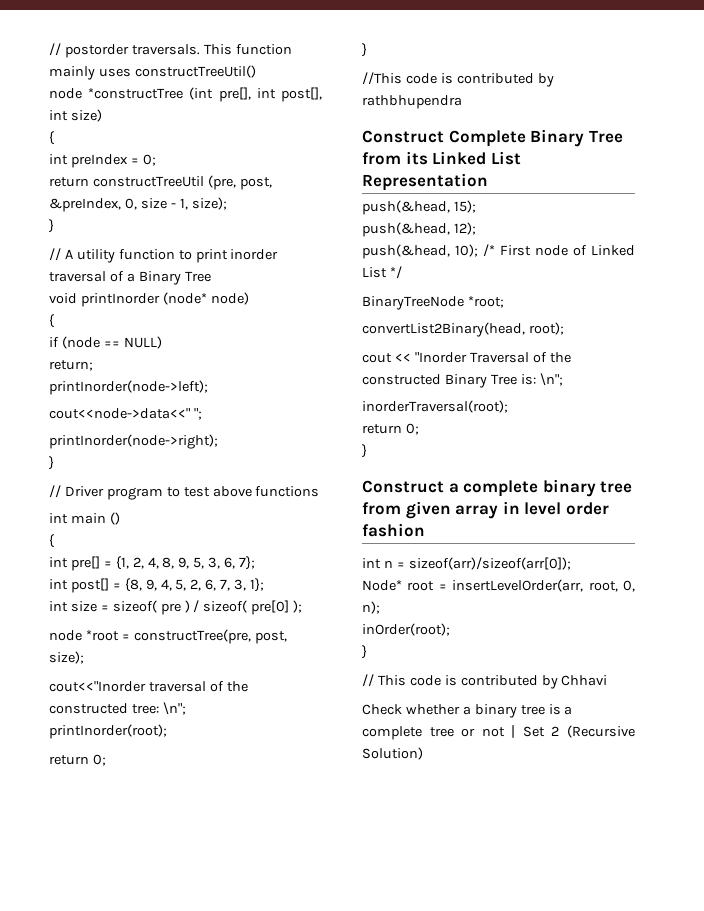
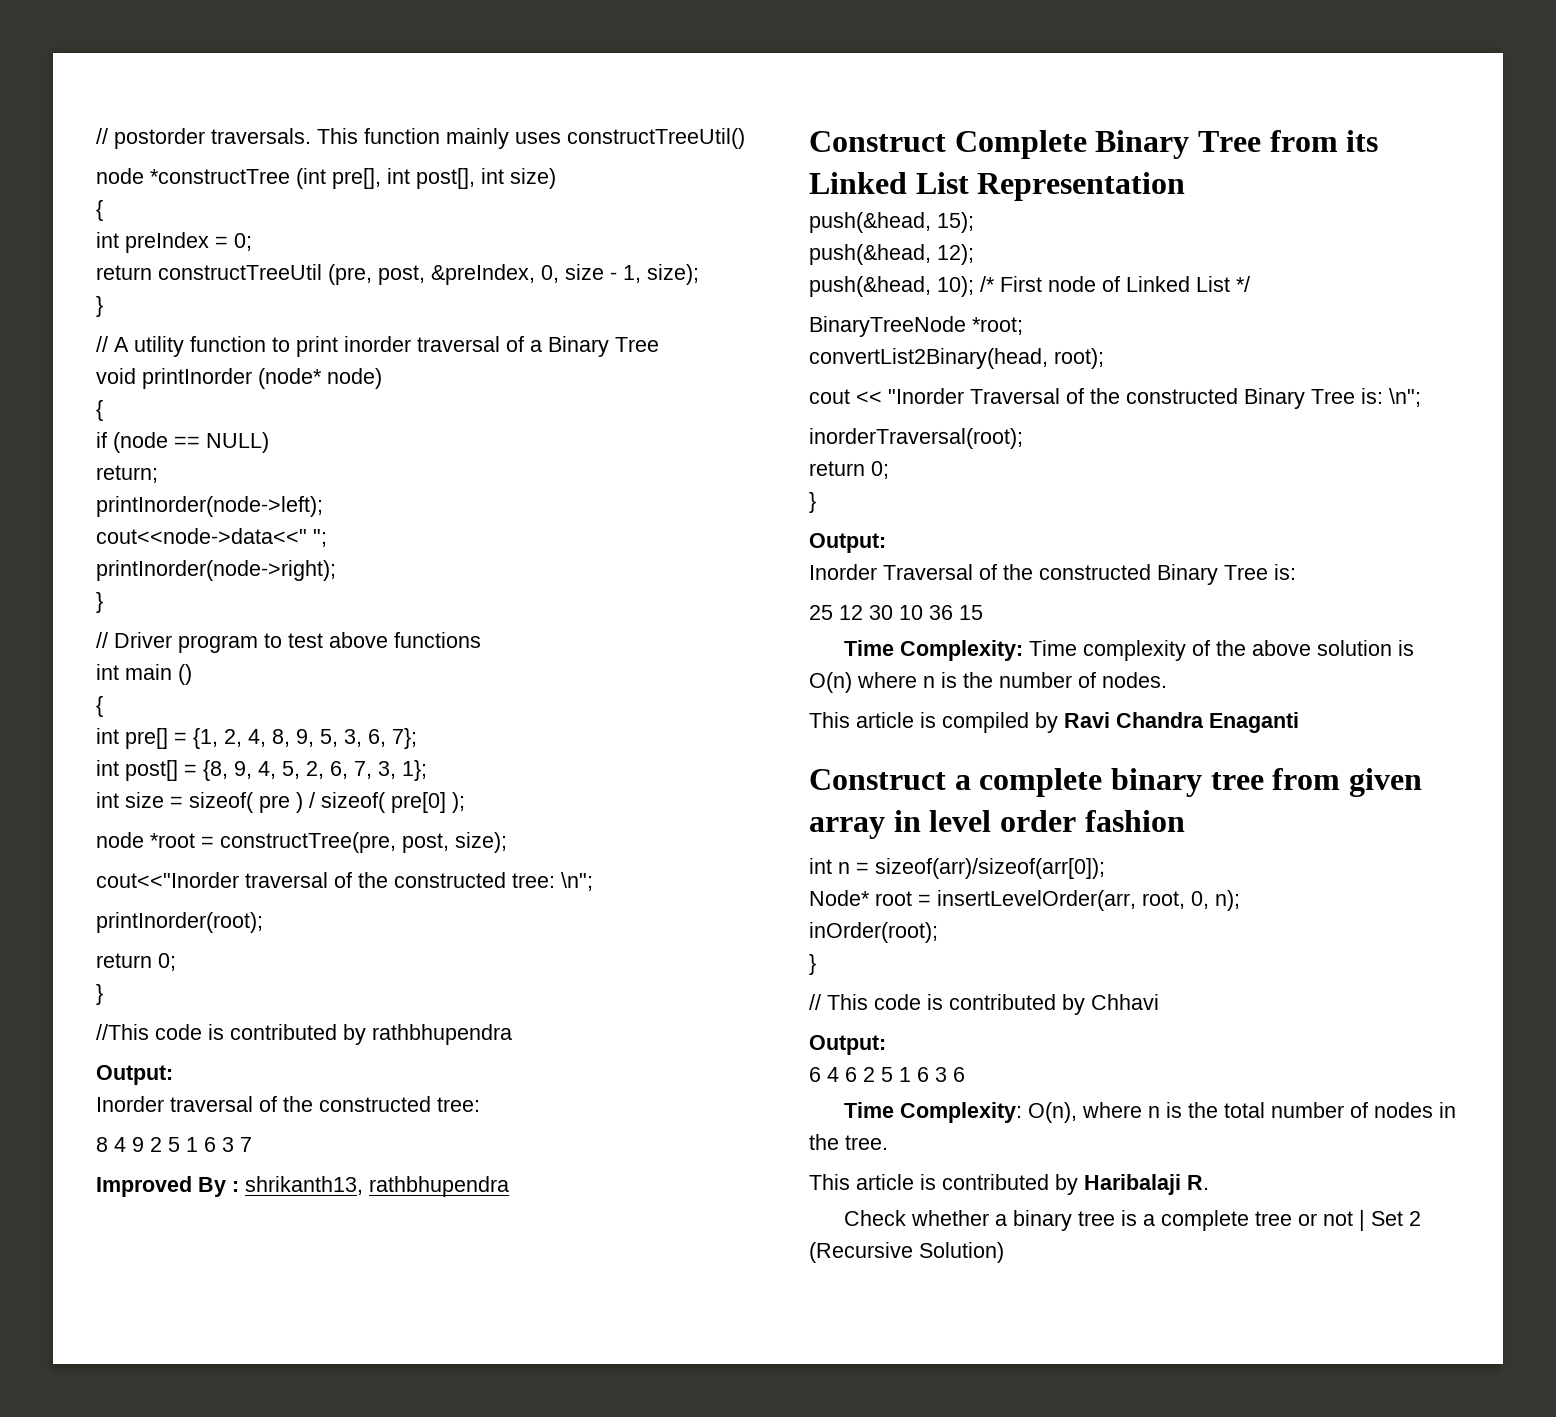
(462, 102) none -> [96,1065,173,1085] [96,1096,480,1112] [96,1137,252,1152] [96,1176,509,1197] // Output: // Inorder traversal of the constructed tree: // 8 4 9 2 5 1 6 3 7 // Improved By : shrikanth13, rathbhupendra
(367, 451) none -> [809,533,886,553] [809,564,1296,585] [809,605,983,620] [844,640,1415,661] [809,672,1167,693] [809,712,1299,733] // Output: // Inorder Traversal of the constructed Binary Tree is: // 25 12 30 10 36 15 // Time Complexity: Time complexity of the above solution is O(n) where n is the number of nodes. // This article is compiled by Ravi Chandra Enaganti
(608, 680) none -> [809,1035,886,1055] [809,1067,965,1082] [844,1102,1457,1123] [809,1134,888,1150] [809,1174,1209,1195] // Output: // 6 4 6 2 5 1 6 3 6 // Time Complexity: O(n), where n is the total number of nodes in the tree. // This article is contributed by Haribalaji R.

